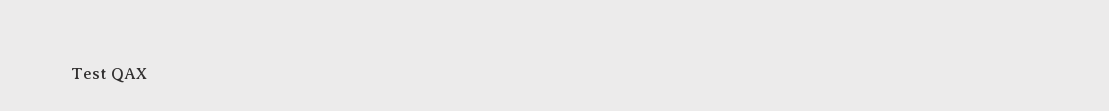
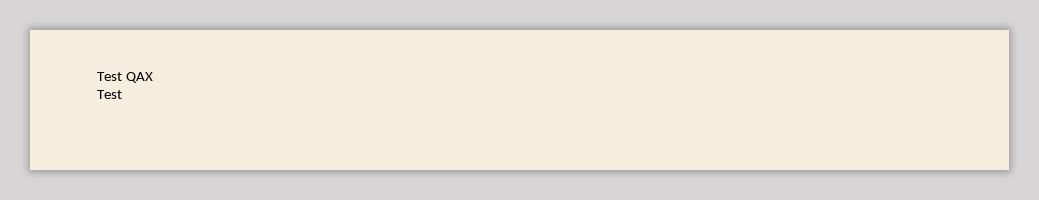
(148, 75) none -> [97,90,122,99] // Test

